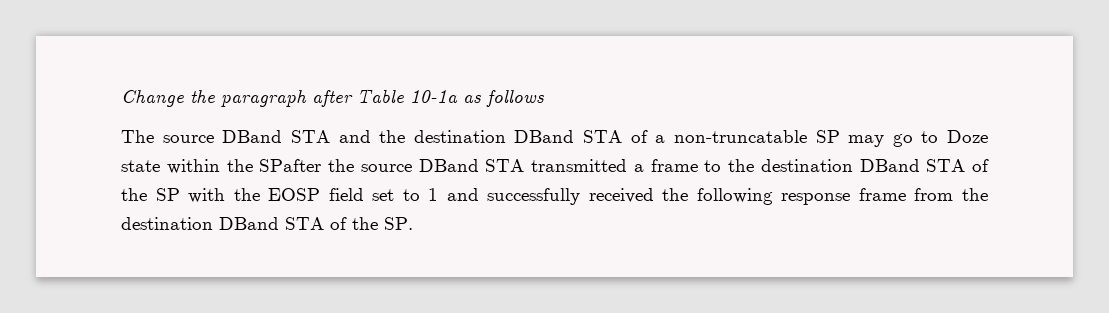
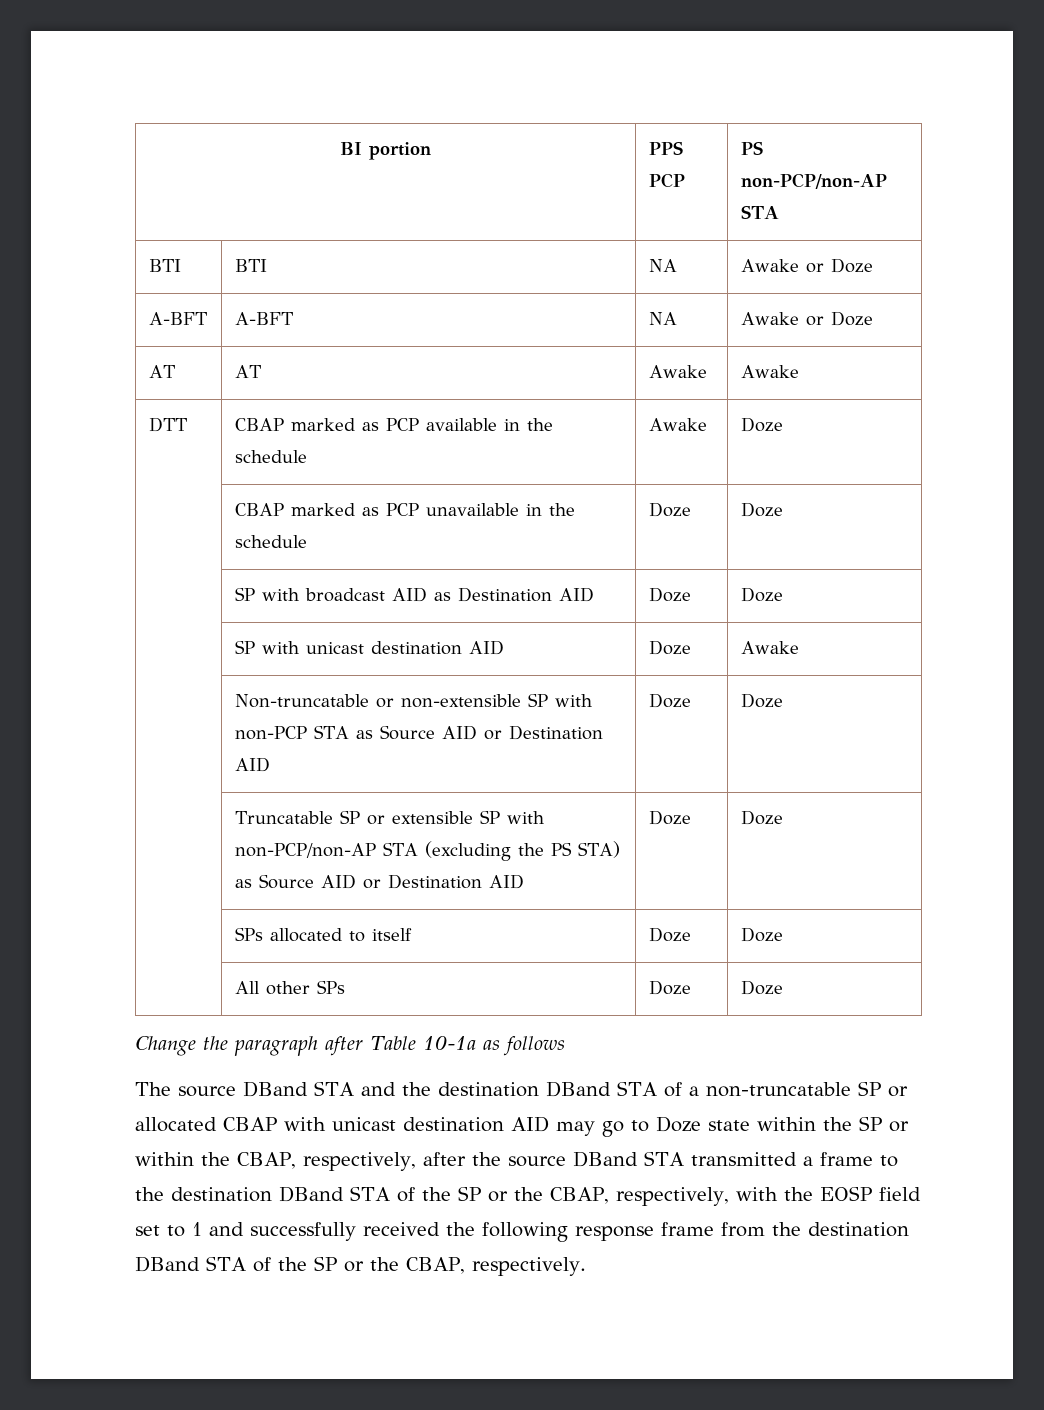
(121, 98) none -> [340,142,431,160] [648,141,683,155] [648,173,685,188] [740,141,763,155] [740,173,887,189] [740,205,779,219] [148,259,181,272] [234,259,267,272] [648,259,677,272] [740,258,873,273] [148,312,207,325] [234,312,293,325] [648,312,677,325] [740,311,873,326] [148,365,175,378] [234,365,261,378] [648,365,707,378] [740,365,799,378] [148,417,187,432] [234,418,553,431] [234,450,307,463] [648,418,707,431] [740,417,783,432] [234,503,575,516] [234,535,307,548] [648,502,691,517] [740,502,783,517] [234,587,594,602] [648,587,691,602] [740,587,783,602] [234,640,504,655] [648,640,691,655] [740,641,799,654] [234,693,592,708] [234,725,603,740] [234,757,270,772] [648,693,691,708] [740,693,783,708] [234,810,544,825] [234,841,620,861] [234,874,524,889] [648,810,691,825] [740,810,783,825] [234,927,412,942] [648,927,691,942] [740,927,783,942] [234,980,345,995] [648,980,691,995] [740,980,783,995] BI portion | PPS PCP | PS non-PCP/non-AP STA // BTI | BTI | NA | Awake or Doze // A-BFT | A-BFT | NA | Awake or Doze // AT | AT | Awake | Awake // DTT | CBAP marked as PCP available in the schedule | Awake | Doze // | CBAP marked as PCP unavailable in the schedule | Doze | Doze // | SP with broadcast AID as Destination AID | Doze | Doze // | SP with unicast destination AID | Doze | Awake // | Non-truncatable or non-extensible SP with non-PCP STA as Source AID or Destination AID | Doze | Doze // | Truncatable SP or extensible SP with non-PCP/non-AP STA (excluding the PS STA) as Source AID or Destination AID | Doze | Doze // | SPs allocated to itself | Doze | Doze // | All other SPs | Doze | Doze //
(840, 136) none -> [887,1086,908,1097] [135,1116,549,1132] or allocated CBAP with unicast destination AID
[259,159,322,172] SPafter -> [859,1116,909,1132] [135,1152,466,1171] SP or within the CBAP, respectively, after
(180, 194) none -> [487,1187,729,1206] or the CBAP, respectively,
[384,217,413,230] SP. -> [313,1256,586,1276] SP or the CBAP, respectively.

